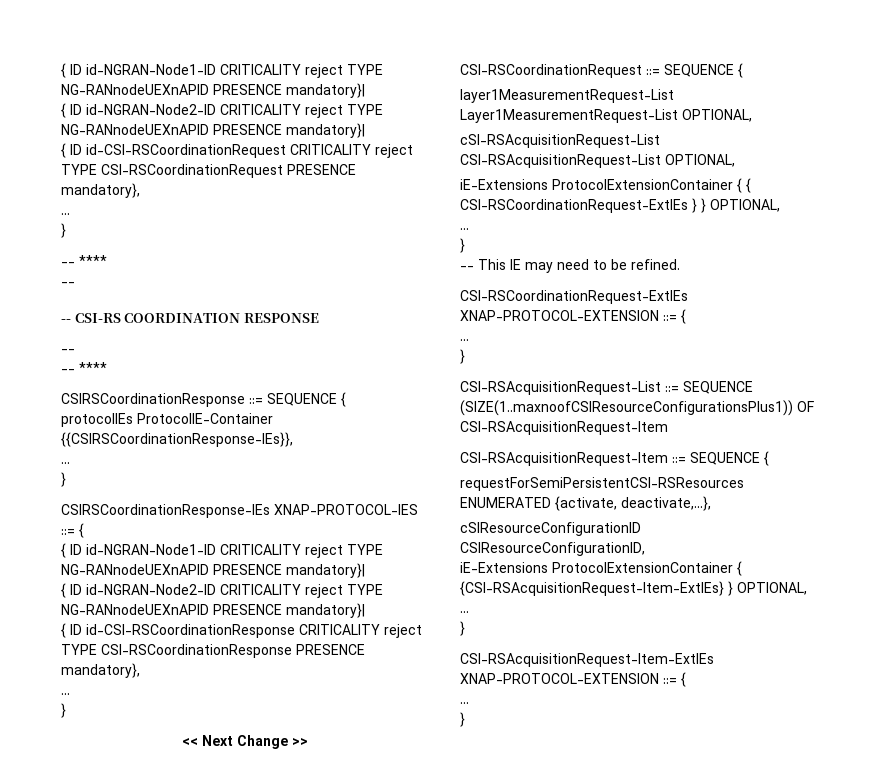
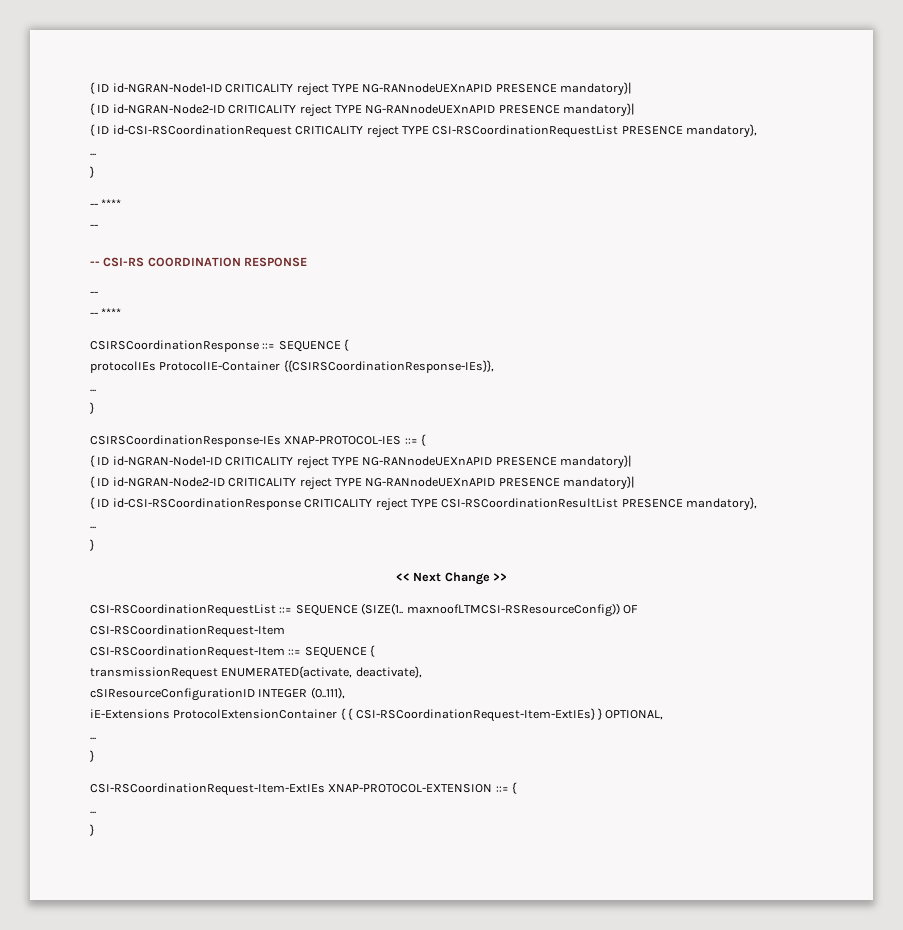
[101,164,283,178] CSI-RSCoordinationRequest -> [432,125,619,138] CSI-RSCoordinationRequestList
[101,644,292,658] CSI-RSCoordinationResponse -> [441,498,619,508] CSI-RSCoordinationResultList
[460,63,743,78] [460,89,674,103] [460,109,752,123] [460,134,660,148] [460,154,735,168] CSI-RSCoordinationRequest ::= SEQUENCE { // layer1MeasurementRequest-List Layer1MeasurementRequest-List OPTIONAL, // cSI-RSAcquisitionRequest-List CSI-RSAcquisitionRequest-List OPTIONAL, -> [90,603,638,617] [90,625,285,638] [90,645,376,659] [90,666,422,680] [90,687,345,701] CSI-RSCoordinationRequestList ::= SEQUENCE (SIZE(1.. maxnoofLTMCSI-RSResourceConfig)) OF CSI-RSCoordinationRequest-Item // CSI-RSCoordinationRequest-Item ::= SEQUENCE { // transmissionRequest ENUMERATED{activate, deactivate}, // cSIResourceConfigurationID INTEGER (0..111),
[460,198,780,213] [460,228,469,230] [460,238,465,253] [460,259,680,273] [460,290,688,304] [460,309,686,324] [460,339,469,341] [460,349,465,364] [460,381,753,395] [460,400,814,416] [460,421,668,435] [460,451,769,466] [460,477,744,491] [460,496,711,511] [460,522,641,536] [460,542,645,556] [460,561,742,576] [460,581,807,596] [460,611,469,613] [460,621,465,636] [460,653,714,667] [460,672,686,687] [460,702,469,704] [460,712,465,727] CSI-RSCoordinationRequest-ExtIEs } } OPTIONAL, // ... // } // -- This IE may need to be refined. // CSI-RSCoordinationRequest-ExtIEs XNAP-PROTOCOL-EXTENSION ::= { // ... // } // CSI-RSAcquisitionRequest-List ::= SEQUENCE (SIZE(1..maxnoofCSIResourceConfigurationsPlus1)) OF CSI-RSAcquisitionRequest-Item // CSI-RSAcquisitionRequest-Item ::= SEQUENCE { // requestForSemiPersistentCSI-RSResources ENUMERATED {activate, deactivate,...}, // cSIResourceConfigurationID CSIResourceConfigurationID, // iE-Extensions ProtocolExtensionContainer { {CSI-RSAcquisitionRequest-Item-ExtIEs} } OPTIONAL, // ... // } // CSI-RSAcquisitionRequest-Item-ExtIEs XNAP-PROTOCOL-EXTENSION ::= { // ... // } -> [355,708,664,722] [90,737,96,740] [90,750,94,762] [90,782,518,796] [90,811,96,814] [90,824,94,836] CSI-RSCoordinationRequest-Item-ExtIEs} } OPTIONAL, // ... // } // CSI-RSCoordinationRequest-Item-ExtIEs XNAP-PROTOCOL-EXTENSION ::= { // ... // }

